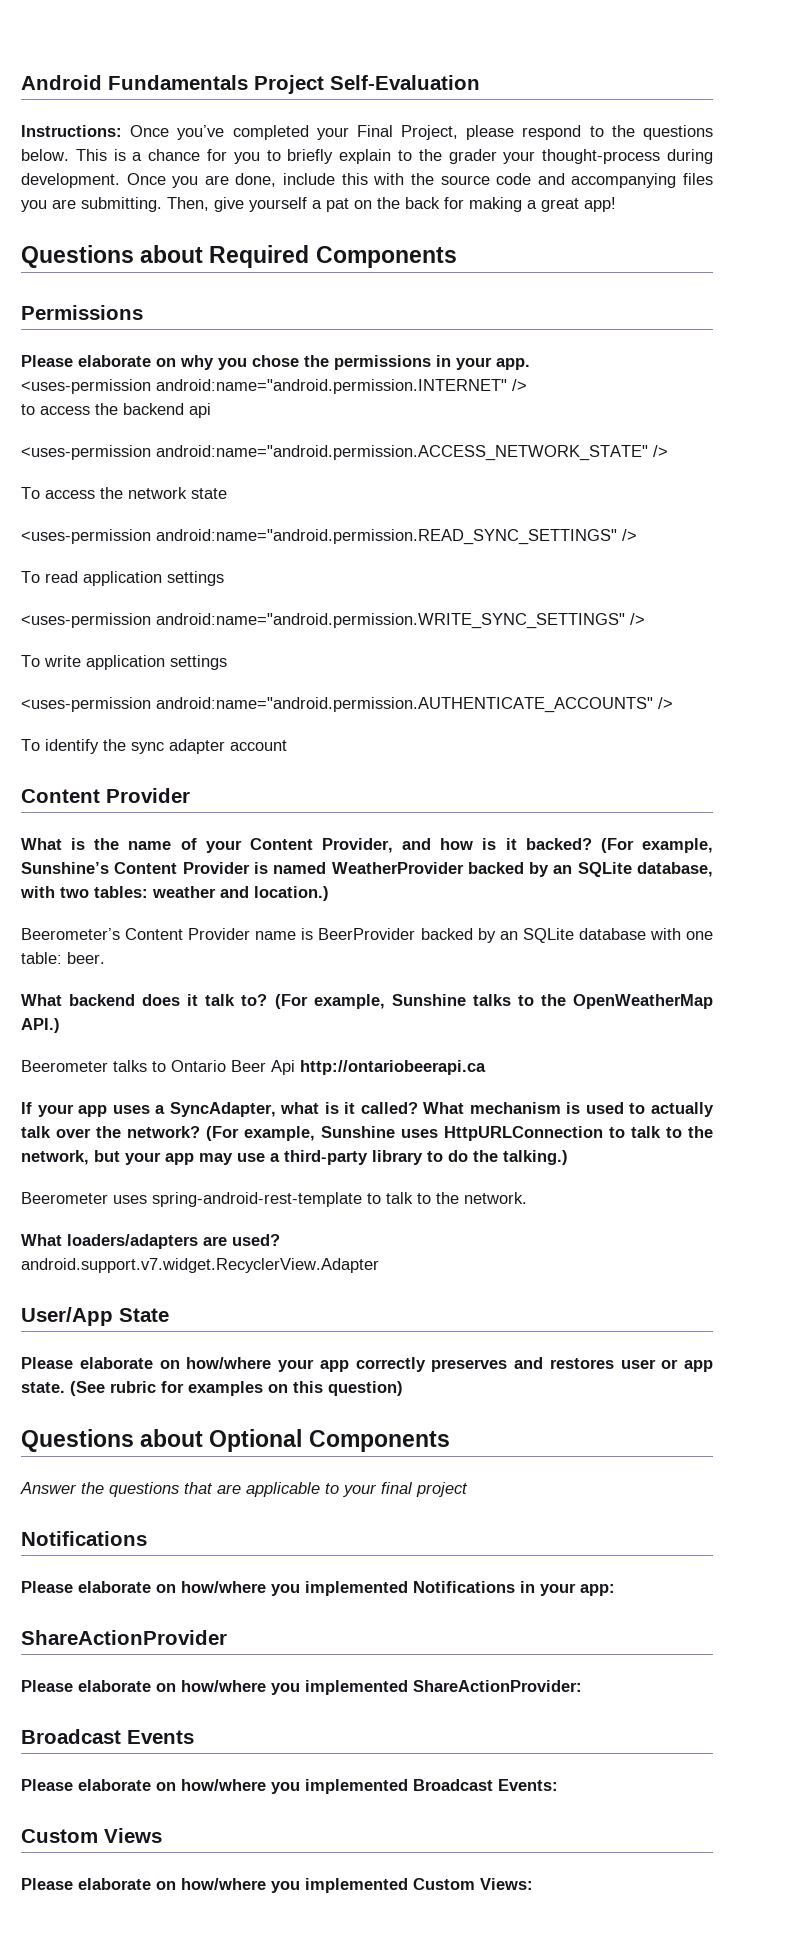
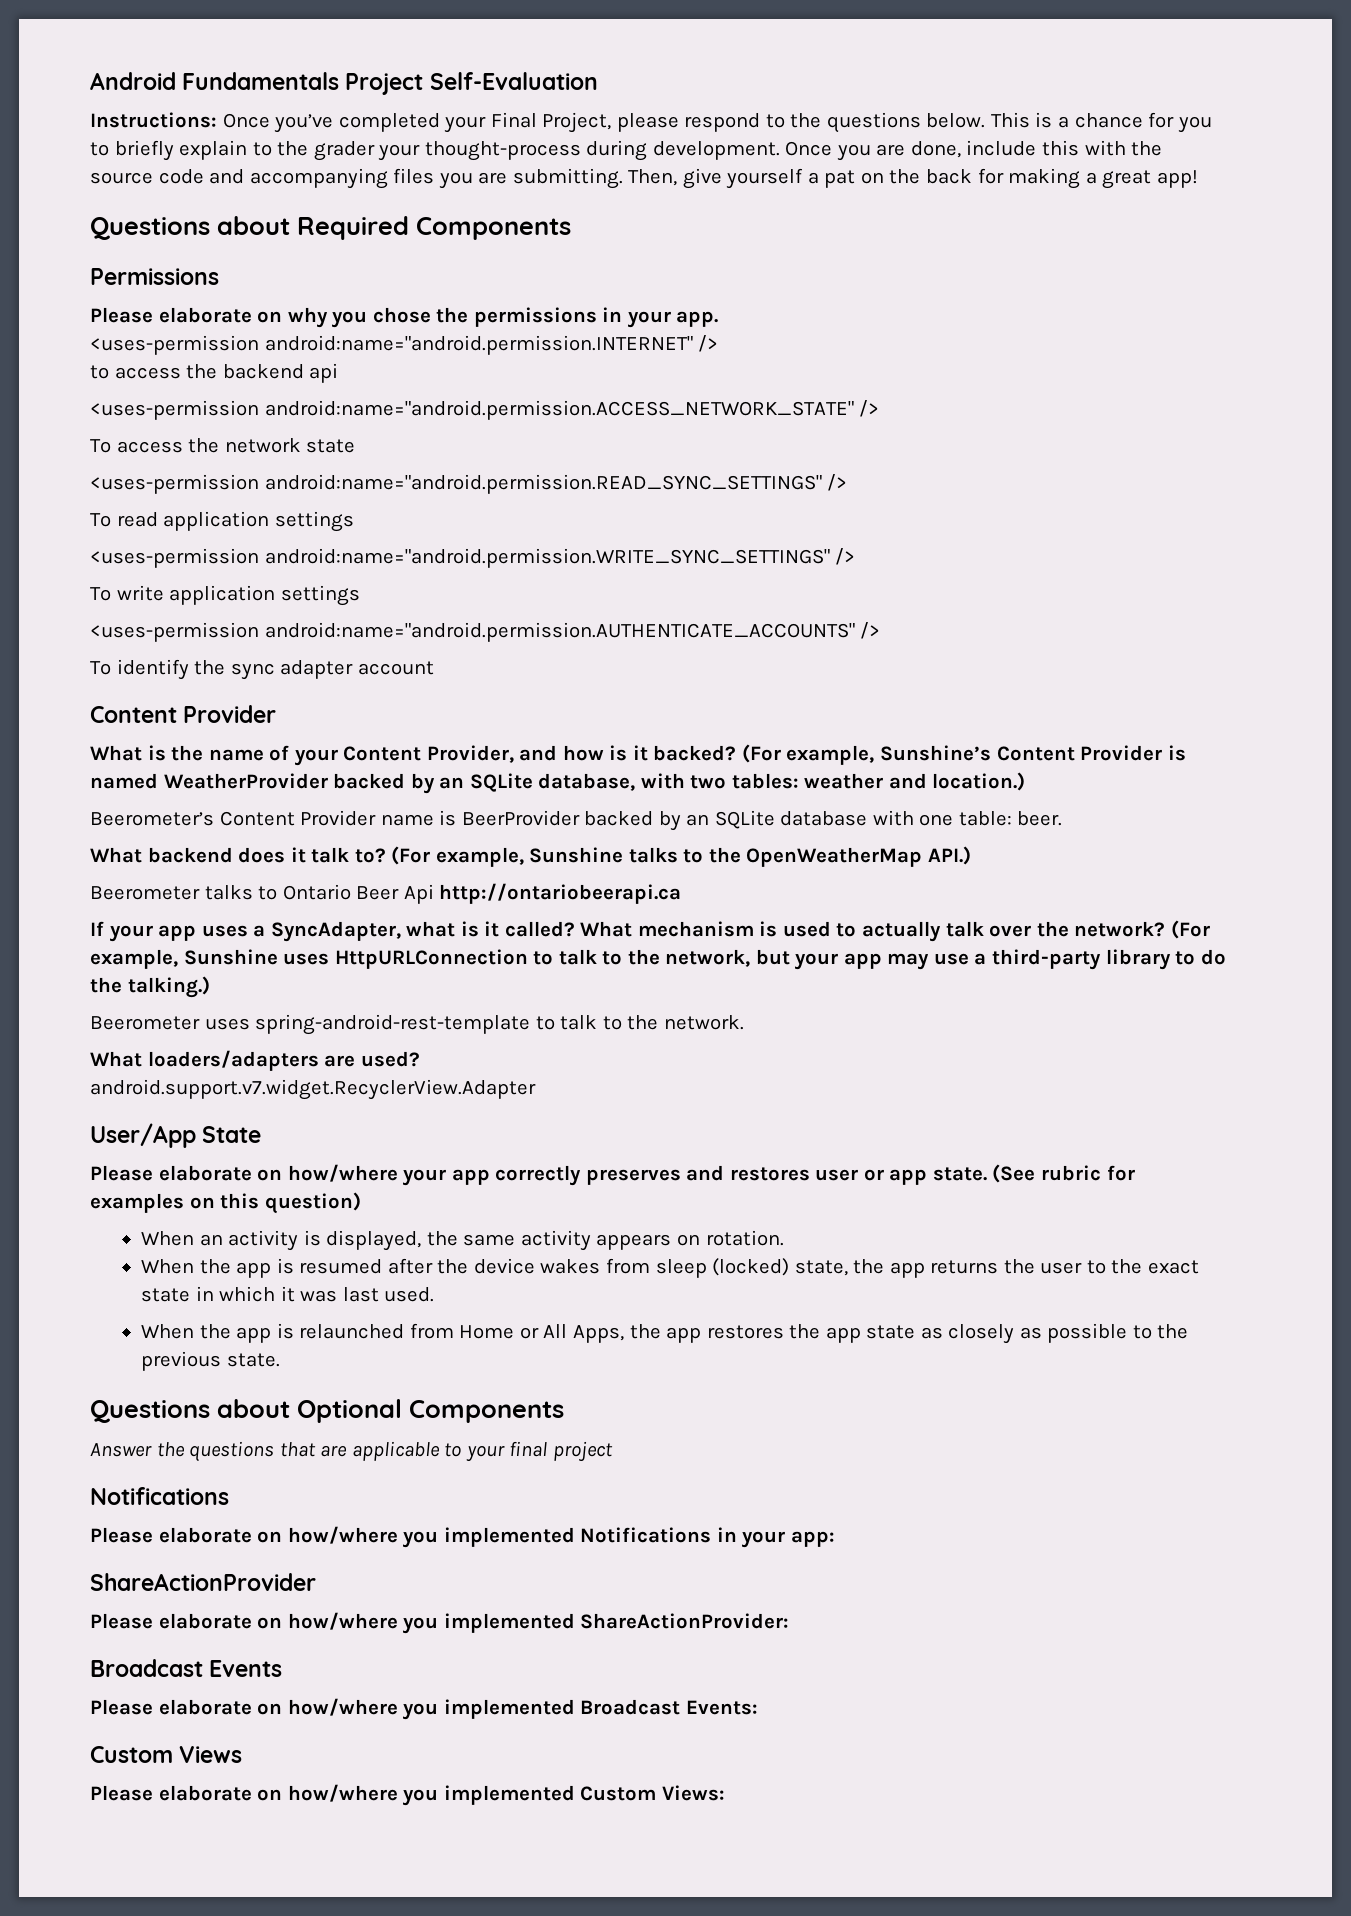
(403, 1388) none -> [141,1230,784,1251] [141,1258,1199,1278] [141,1286,435,1302] [141,1323,1189,1344] [141,1351,280,1371] // When an activity is displayed, the same activity appears on rotation. // When the app is resumed after the device wakes from sleep (locked) state, the app returns the user to the exact state in which it was last used. // When the app is relaunched from Home or All Apps, the app restores the app state as closely as possible to the previous state.

